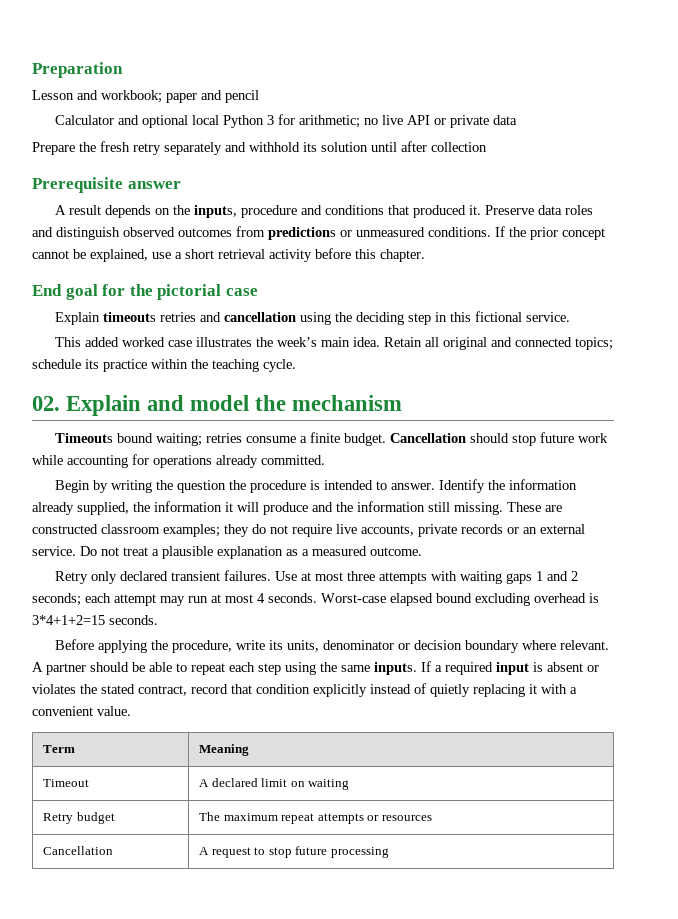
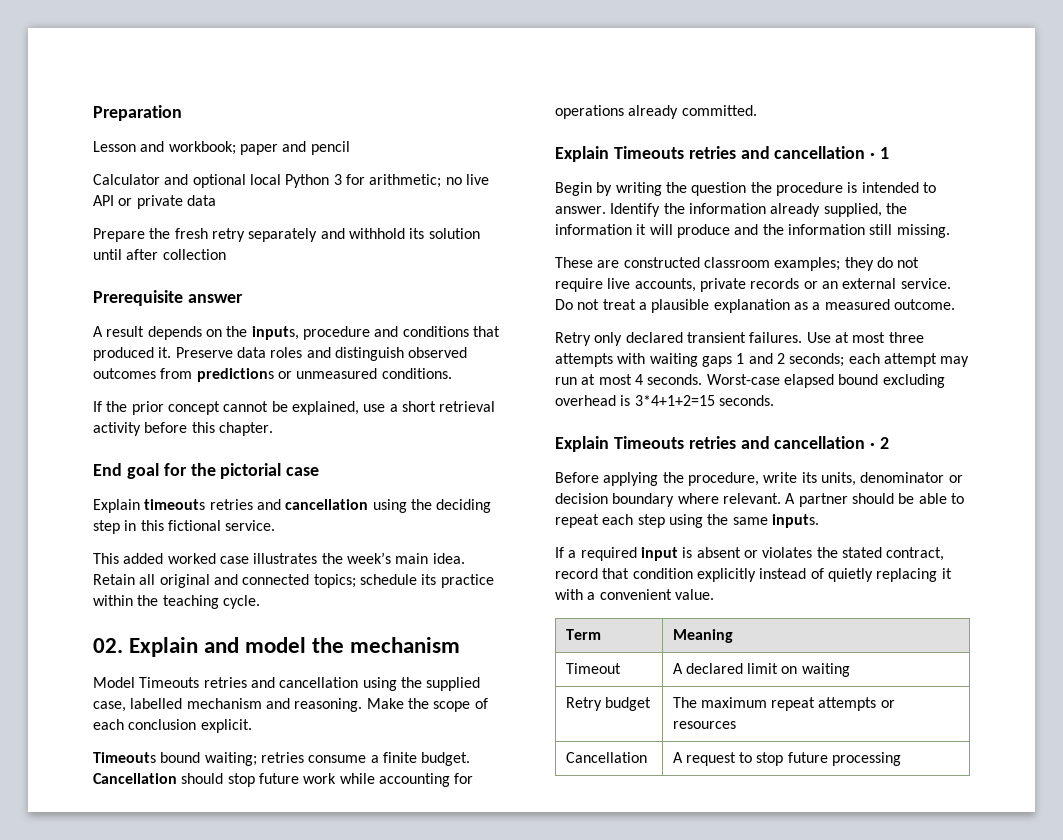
(491, 232) none -> (452, 373) //
(403, 403) none -> [93,677,481,691] [93,698,488,712] [93,719,252,733] // Model Timeouts retries and cancellation using the supplied case, labelled mechanism and reasoning. Make the scope of each conclusion explicit.
(325, 460) none -> [555,146,890,162] // Explain Timeouts retries and cancellation · 1
(503, 508) none -> (950, 231) //
(158, 620) none -> [555,436,890,452] // Explain Timeouts retries and cancellation · 2
(417, 668) none -> (819, 521) //

